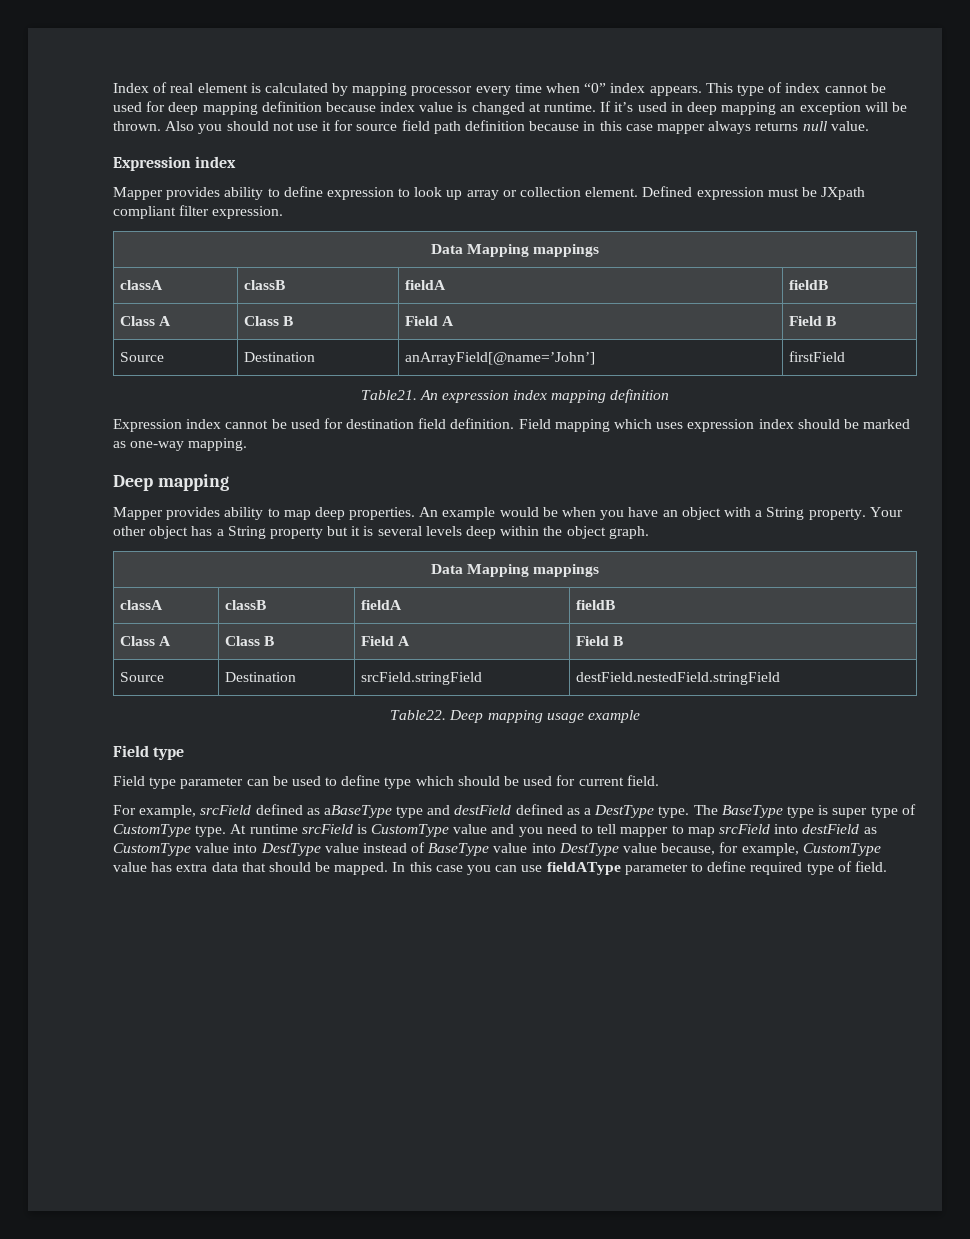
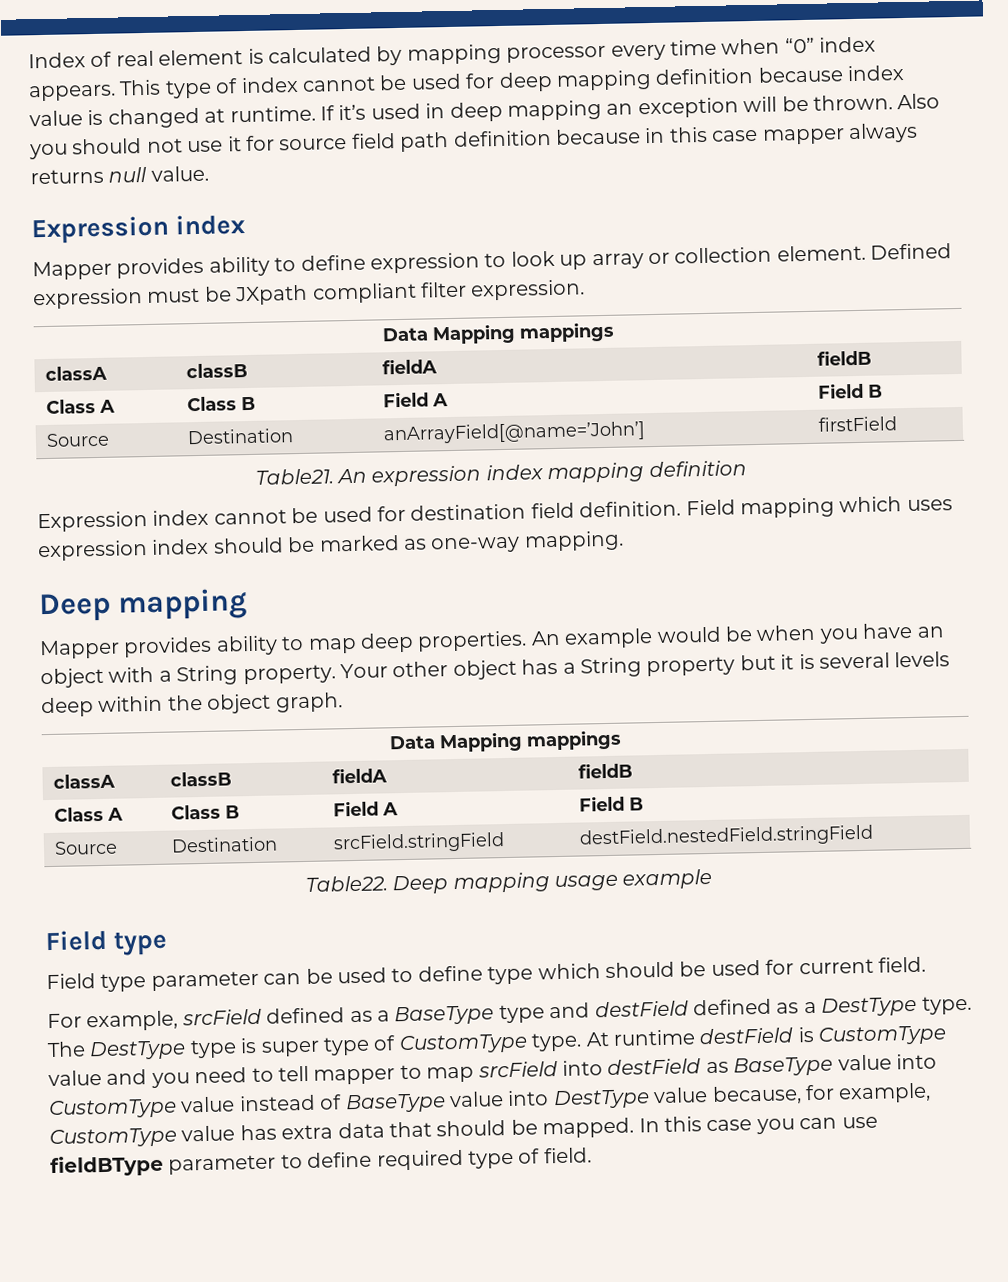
[323,805,392,818] aBaseType -> [377,1005,495,1026] a BaseType
[721,805,783,818] BaseType -> [89,1040,187,1061] DestType
[301,824,353,834] srcField -> [699,1027,794,1045] destField
[113,843,321,856] CustomType value into DestType -> [733,1053,937,1077] [48,1098,177,1120] BaseType value into CustomType
[546,862,621,875] fieldAType -> [50,1154,164,1178] fieldBType

